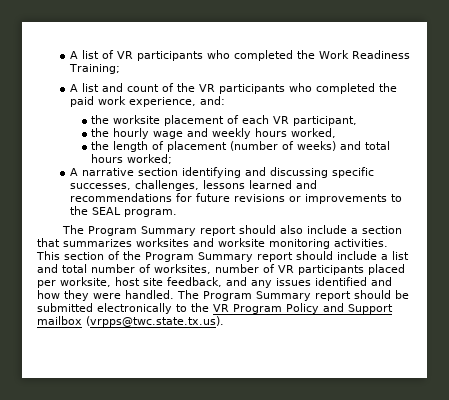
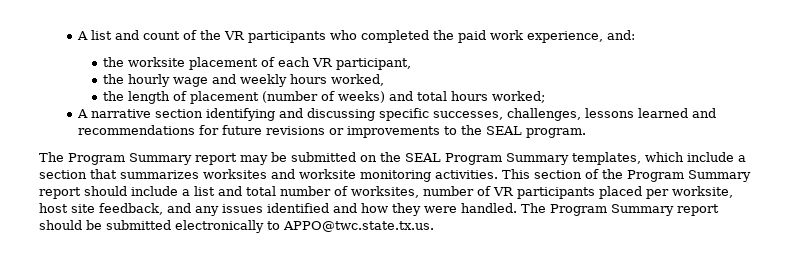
[70,50,411,61] [69,64,121,74] [70,83,100,92] A list of VR participants who completed the Work Readiness Training; // A list -> [77,30,113,40] A list
[239,225,304,234] should also -> [240,152,684,165] may be submitted on the SEAL Program Summary templates, which
[191,303,393,314] [37,316,224,327] the VR Program Policy and Support mailbox (vrpps@twc.state.tx.us). -> [283,221,434,232] APPO@twc.state.tx.us.

